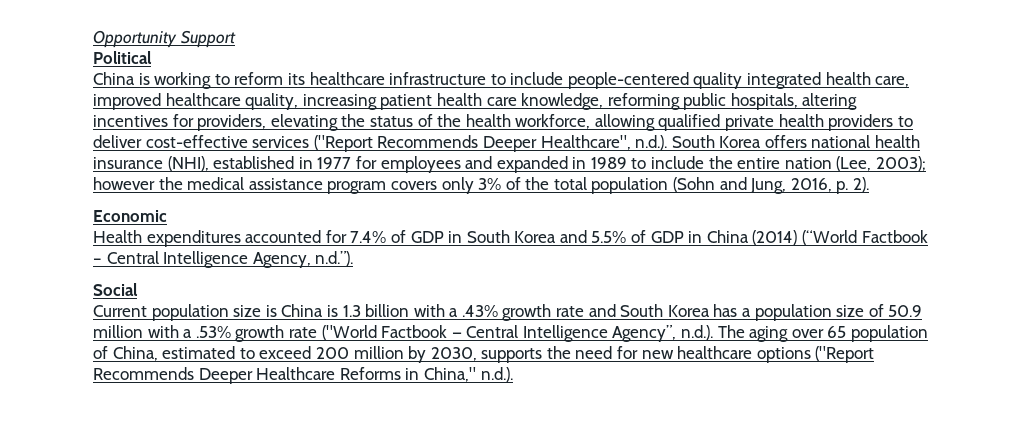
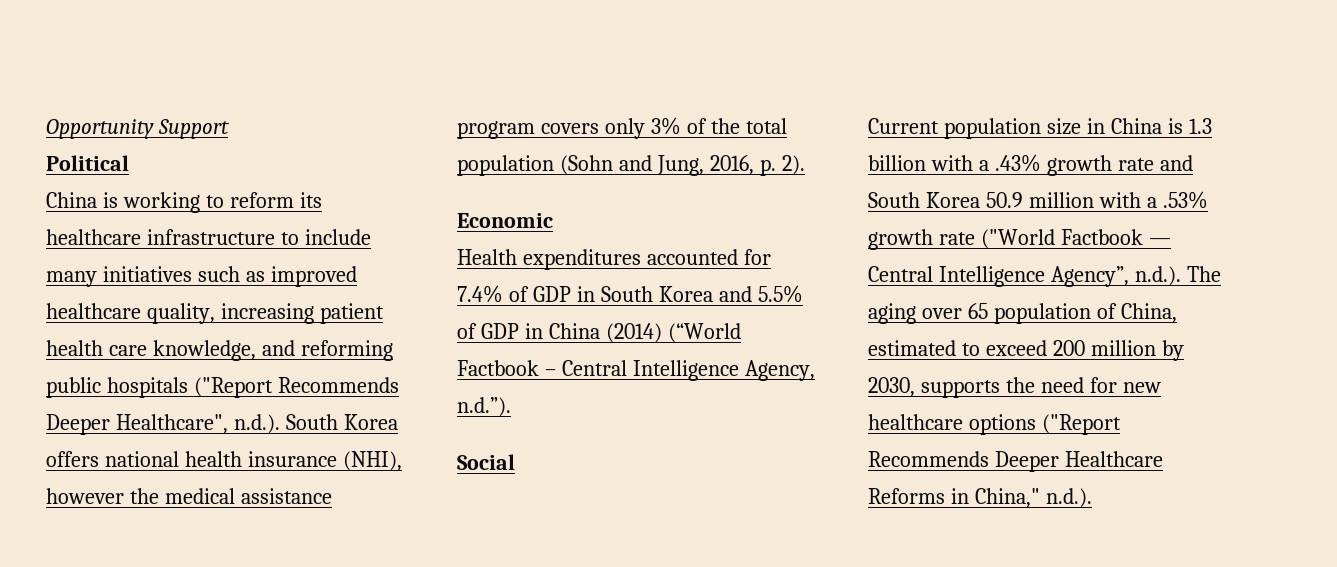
[567,72,910,89] people-centered quality integrated health care, -> [46,266,265,287] many initiatives such as
(604, 101) none -> [261,340,295,356] and
[730,93,858,110] [93,114,913,131] [93,135,310,148] hospitals, altering incentives for providers, elevating the status of the health workforce, allowing qualified private health providers to deliver cost-effective services -> [106,377,188,398] hospitals
[213,156,927,173] established in 1977 for employees and expanded in 1989 to include the entire nation (Lee, 2003); -> (402, 461) none
[265,305,277,317] is -> [1086,118,1105,134] in
[713,304,884,321] has a population size of -> (980, 200) none

